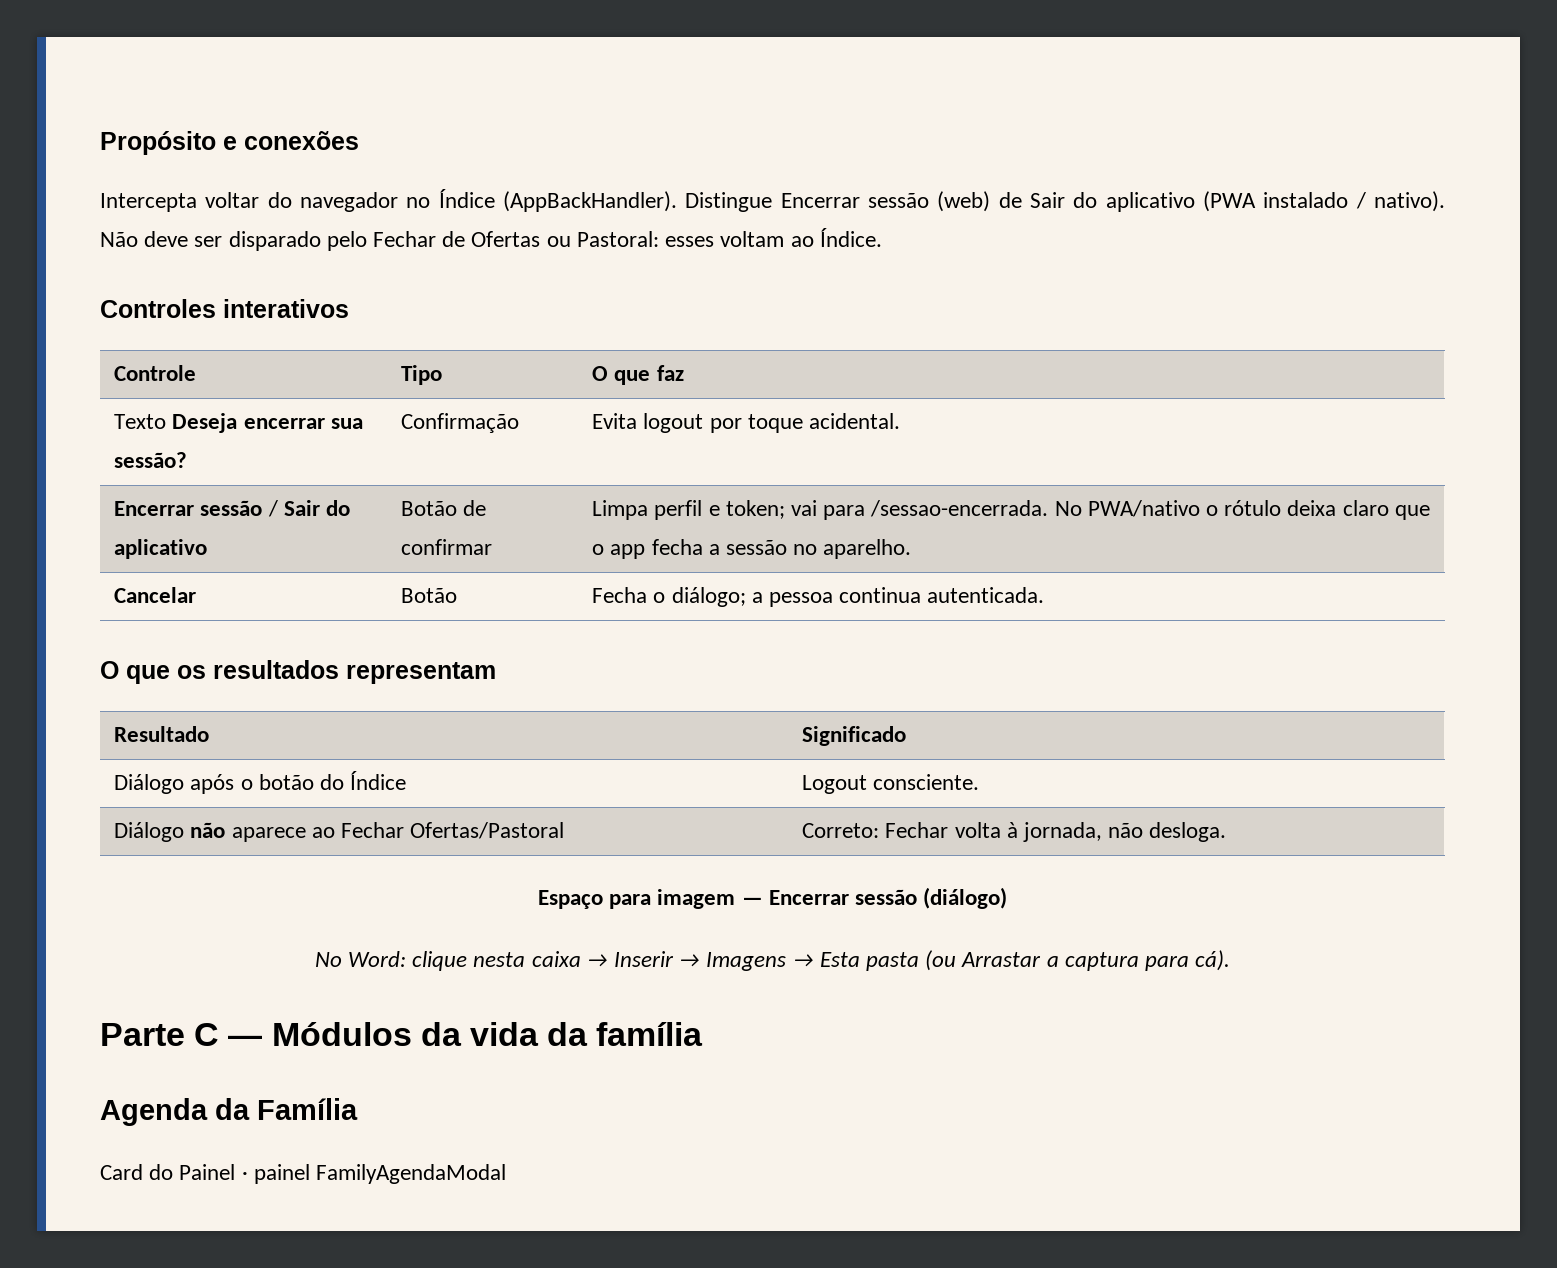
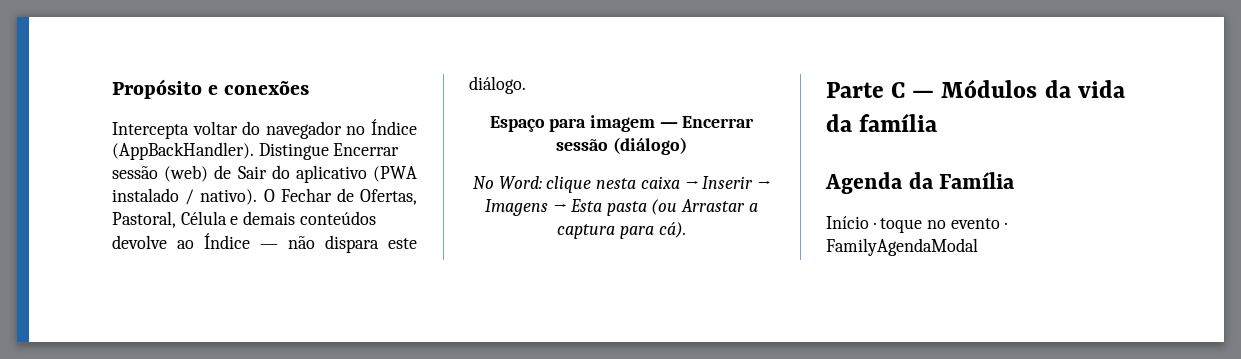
[100,228,882,251] [100,299,349,318] [114,365,197,381] [401,365,443,385] [592,365,684,385] [114,413,363,433] [114,452,188,468] [401,413,520,433] [592,413,900,433] [114,500,350,517] [114,539,208,559] [401,500,487,516] [401,539,493,555] [592,500,1430,520] [592,539,912,559] [114,587,197,603] [401,588,458,603] [592,587,1045,607] [100,660,496,684] [114,726,210,742] [802,726,907,746] [114,771,407,794] [802,774,980,794] [114,822,565,842] [802,822,1227,842] Não deve ser disparado pelo Fechar de Ofertas ou Pastoral: esses voltam ao Índice. // Controles interativos // Controle | Tipo | O que faz // Texto Deseja encerrar sua sessão? | Confirmação | Evita logout por toque acidental. // Encerrar sessão / Sair do aplicativo | Botão de confirmar | Limpa perfil e token; vai para /sessao-encerrada. No PWA/nativo o rótulo deixa claro que o app fecha a sessão no aparelho. // Cancelar | Botão | Fecha o diálogo; a pessoa continua autenticada. // O que os resultados representam // Resultado | Significado // Diálogo após o botão do Índice | Logout consciente. // Diálogo não aparece ao Fechar Ofertas/Pastoral | Correto: Fechar volta à jornada, não desloga. -> [263,188,417,205] [112,211,376,228] [112,233,417,253] [469,76,526,94] O Fechar de Ofertas, Pastoral, Célula e demais conteúdos devolve ao Índice — não dispara este diálogo.
[100,1164,310,1184] Card do Painel · painel -> [826,216,1007,233] Início · toque no evento ·

